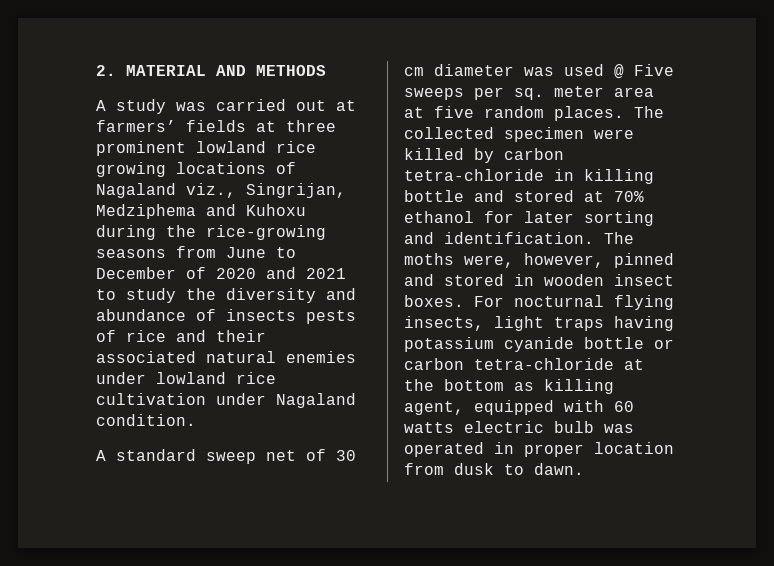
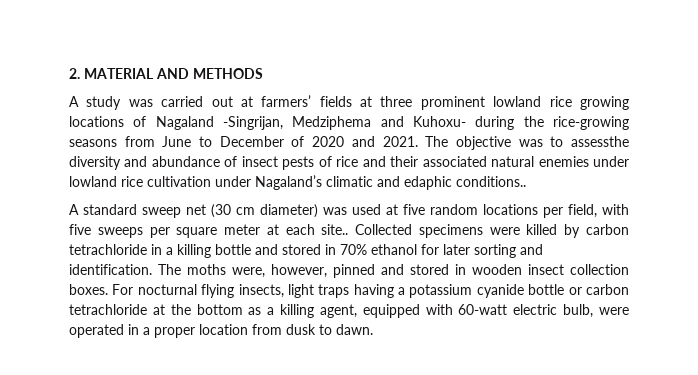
[186,183,346,198] viz., Singrijan, -> [223,116,283,130] -Singrijan,
[246,204,306,216] Kuhoxu -> [413,116,466,127] Kuhoxu-
[306,268,346,279] [96,288,216,303] 2021 to study the -> [382,136,629,150] 2021. The objective was to assessthe
[226,309,296,321] insects -> [241,156,278,167] insect
[276,393,356,408] [96,414,196,426] Nagaland condition. -> [255,175,526,190] Nagaland’s climatic and edaphic conditions..
[306,449,356,461] [404,64,674,79] [404,86,654,100] [404,106,664,121] [404,127,584,142] of 30 cm diameter was used @ Five sweeps per sq. meter area at five random places. The collected specimen -> [211,204,629,218] [69,224,483,238] (30 cm diameter) was used at five random locations per field, with five sweeps per square meter at each site.. Collected specimens
[404,169,574,181] tetra-chloride in -> [69,244,173,255] tetrachloride in a
[584,191,604,202] at -> [325,244,336,255] in
(674, 280) none -> [570,264,629,275] collection
(674, 323) none -> [398,287,406,295] a
[474,358,614,370] tetra-chloride -> [69,304,147,315] tetrachloride
(534, 386) none -> [267,307,275,315] a
[614,401,634,412] [404,421,634,433] 60 watts electric bulb was -> [458,304,629,318] 60-watt electric bulb, were
(514, 448) none -> [143,327,150,335] a

